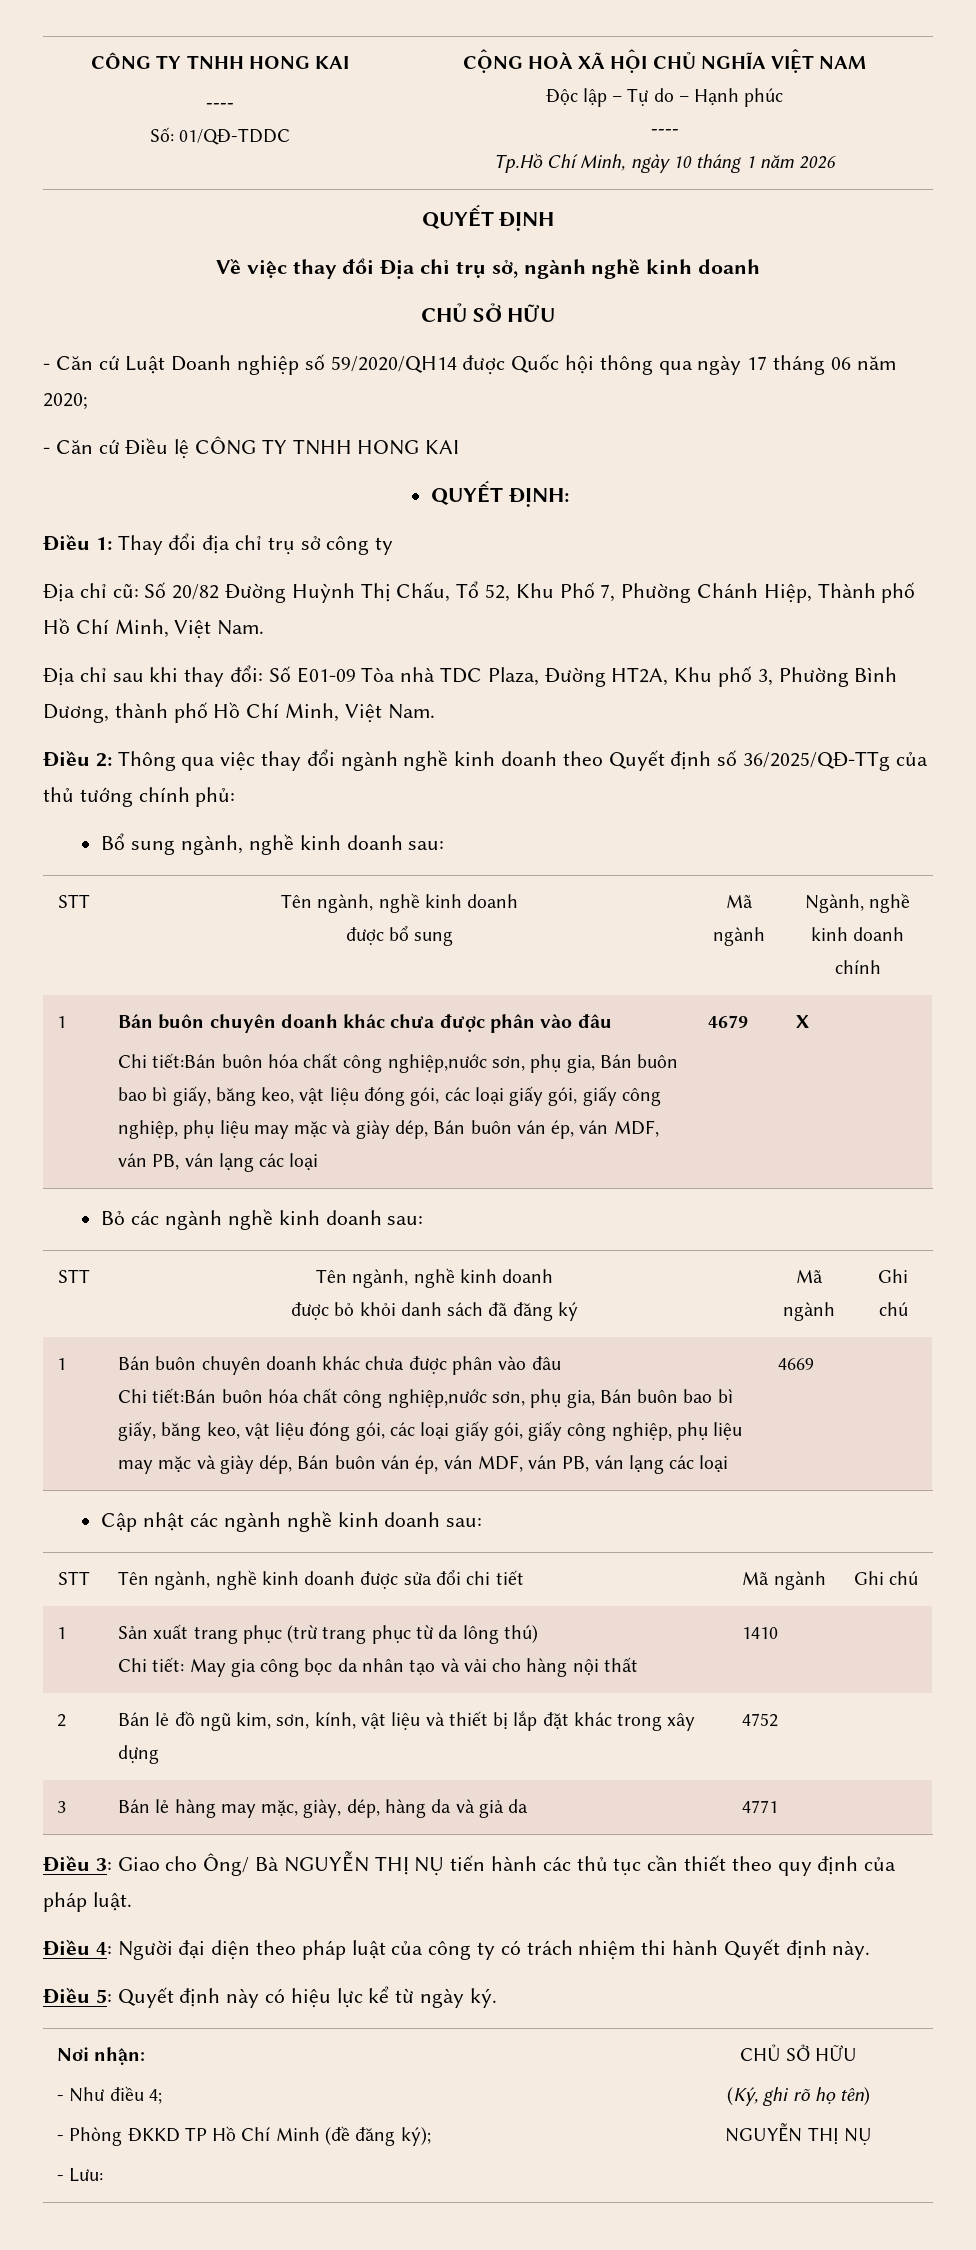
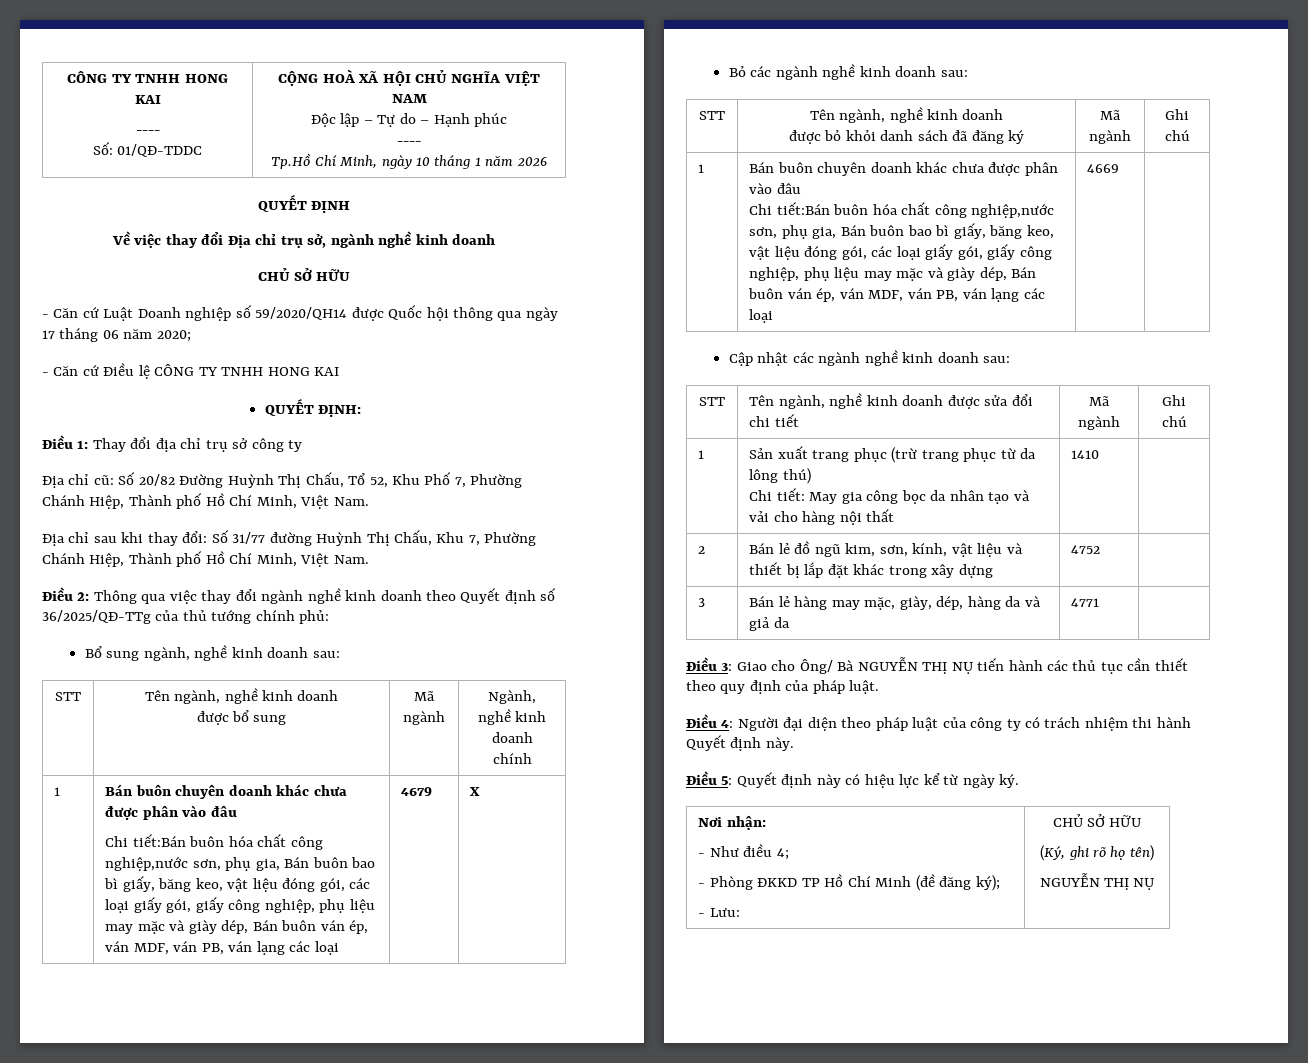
[296,666,898,687] [43,703,168,723] E01-09 Tòa nhà TDC Plaza, Đường HT2A, Khu phố 3, Phường Bình Dương, thành -> [232,530,537,546] [42,553,172,567] 31/77 đường Huỳnh Thị Chấu, Khu 7, Phường Chánh Hiệp, Thành

